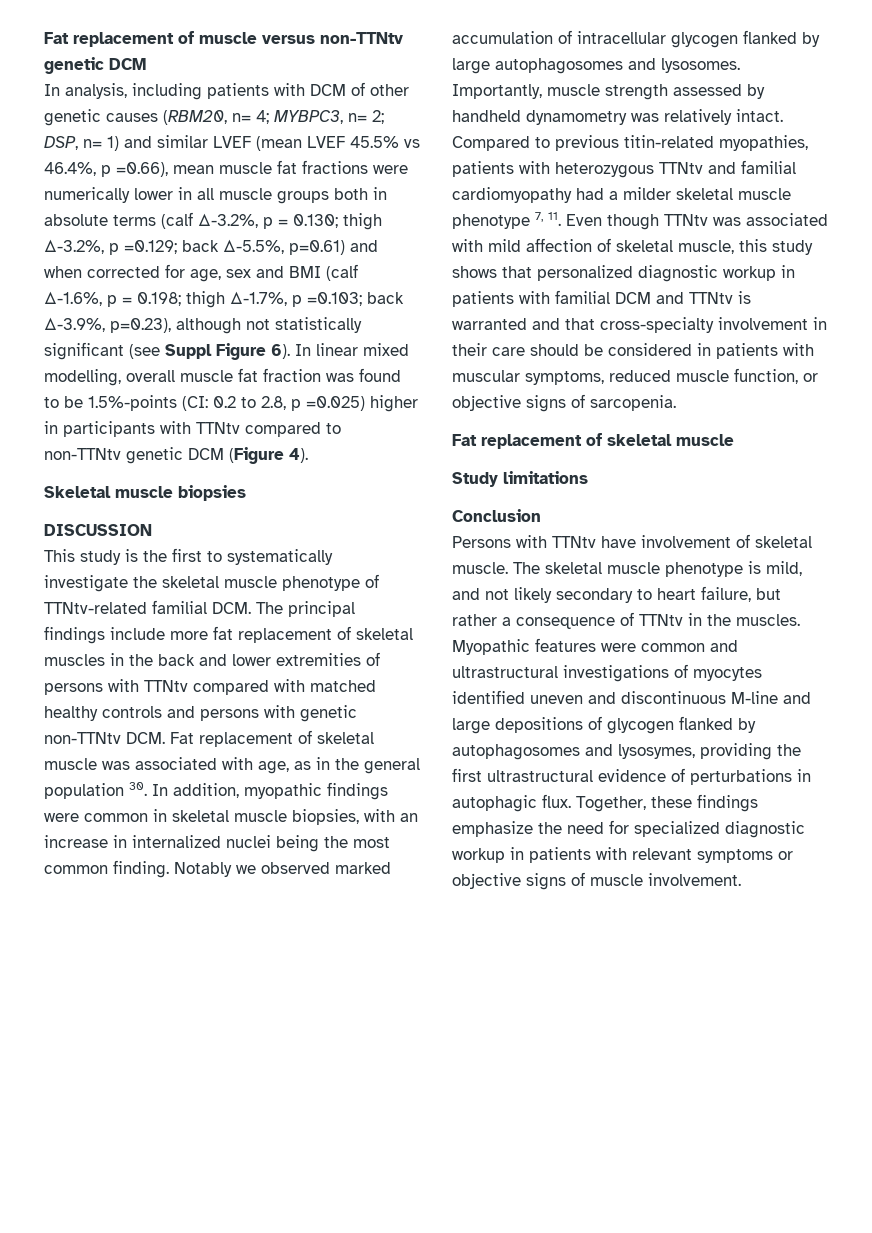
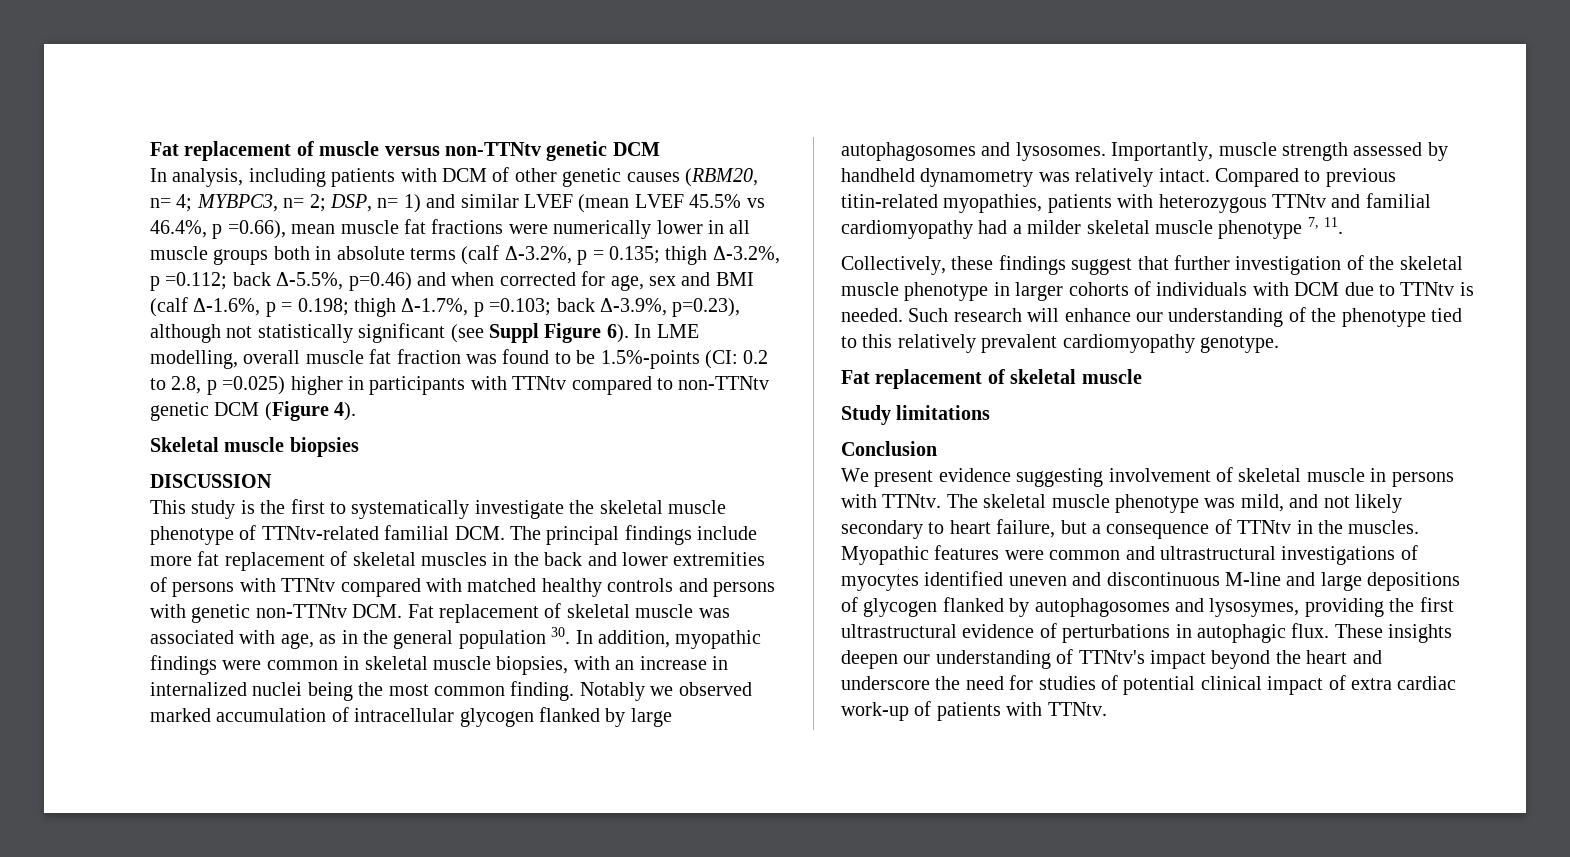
[293,214,338,228] 0.130; -> [608,246,660,264] 0.135;
[124,240,177,254] =0.129; -> [165,272,228,290] =0.112;
[289,240,345,255] p=0.61) -> [348,272,412,291] p=0.46)
[316,343,409,356] linear mixed -> [656,324,699,338] LME
[566,213,828,230] [452,238,813,255] [452,265,795,282] [452,290,751,307] [452,317,827,333] [452,343,814,359] [452,368,818,385] [452,394,676,412] Even though TTNtv was associated with mild affection of skeletal muscle, this study shows that personalized diagnostic workup in patients with familial DCM and TTNtv is warranted and that cross-specialty involvement in their care should be considered in patients with muscular symptoms, reduced muscle function, or objective signs of sarcopenia. -> [841,255,1463,275] [841,281,1474,301] [841,307,1462,327] [841,334,1279,353] // Collectively, these findings suggest that further investigation of the skeletal muscle phenotype in larger cohorts of individuals with DCM due to TTNtv is needed. Such research will enhance our understanding of the phenotype tied to this relatively prevalent cardiomyopathy genotype.
[452,534,812,548] [452,562,508,574] Persons with TTNtv have involvement of skeletal muscle. -> [841,467,1454,487] [841,494,942,508] We present evidence suggesting involvement of skeletal muscle in persons with TTNtv.
[748,561,761,574] is -> [1204,498,1236,508] was
[452,614,497,626] rather -> (1087, 527) none
[576,794,758,812] [452,820,805,838] [452,847,793,863] [452,872,741,890] Together, these findings emphasize the need for specialized diagnostic workup in patients with relevant symptoms or objective signs of muscle involvement. -> [1334,624,1453,643] [841,649,1382,669] [841,675,1457,695] [841,701,1107,721] These insights deepen our understanding of TTNtv's impact beyond the heart and underscore the need for studies of potential clinical impact of extra cardiac work-up of patients with TTNtv.

